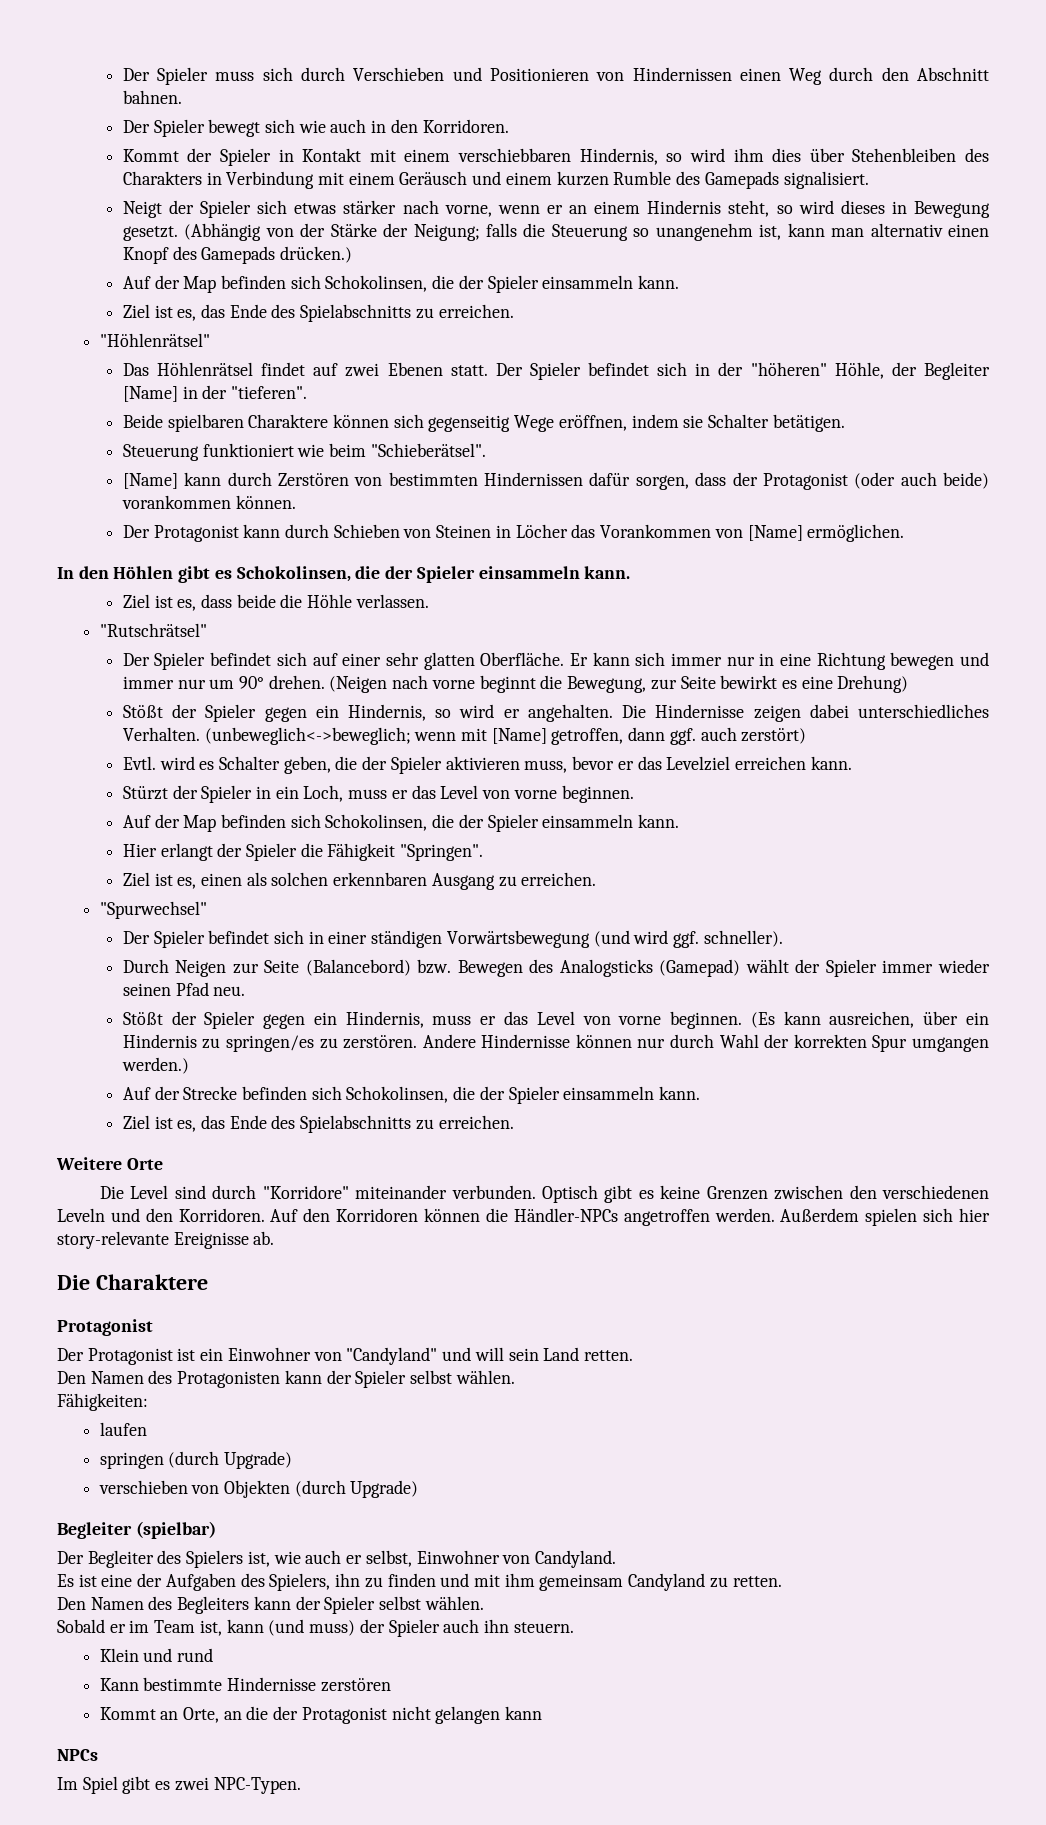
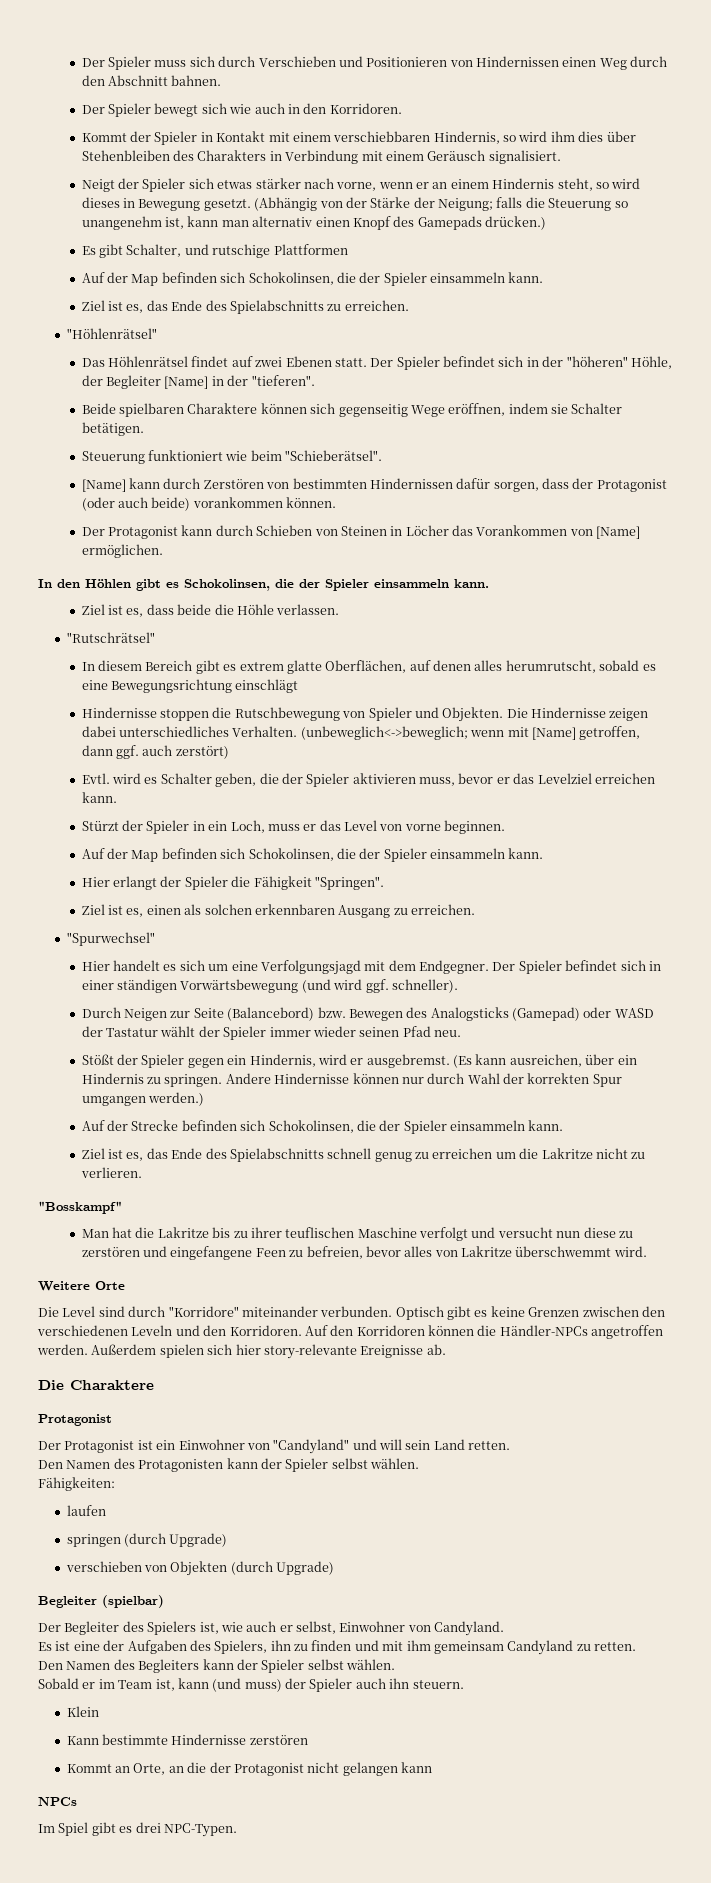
[472,171,779,189] und einem kurzen Rumble des Gamepads -> (486, 155) none
(352, 254) none -> [81,244,348,258] // Es gibt Schalter, und rutschige Plattformen
[122,652,989,670] [122,675,909,693] [122,704,613,722] Der Spieler befindet sich auf einer sehr glatten Oberfläche. Er kann sich immer nur in eine Richtung bewegen und immer nur um 90° drehen. (Neigen nach vorne beginnt die Bewegung, zur Seite bewirkt es eine Drehung) // Stößt der Spieler gegen ein Hindernis, so wird er angehalten. -> [81,660,656,674] [81,679,299,693] [81,707,504,722] In diesem Bereich gibt es extrem glatte Oberflächen, auf denen alles herumrutscht, sobald es eine Bewegungsrichtung einschlägt // Hindernisse stoppen die Rutschbewegung von Spieler und Objekten.
(207, 910) none -> [81,960,490,975] Hier handelt es sich um eine Verfolgungsjagd mit dem Endgegner.
(741, 968) none -> [583,1007,654,1018] [81,1026,159,1037] oder WASD der Tastatur
[432,1011,743,1029] muss er das Level von vorne beginnen. -> [317,1054,450,1068] wird er ausgebremst.
[225,1035,418,1052] springen/es zu zerstören. -> [164,1074,223,1087] springen.
[415,1115,514,1130] zu erreichen. -> [327,1148,646,1162] [80,1167,142,1178] [38,1201,122,1214] [81,1227,633,1241] [81,1246,647,1260] schnell genug zu erreichen um die Lakritze nicht zu verlieren. // "Bosskampf" // Man hat die Lakritze bis zu ihrer teuflischen Maschine verfolgt und versucht nun diese zu zerstören und eingefangene Feen zu befreien, bevor alles von Lakritze überschwemmt wird.
[143,1648,213,1662] und rund -> (99, 1711) none
[174,1777,209,1791] zwei -> [135,1822,161,1833] drei

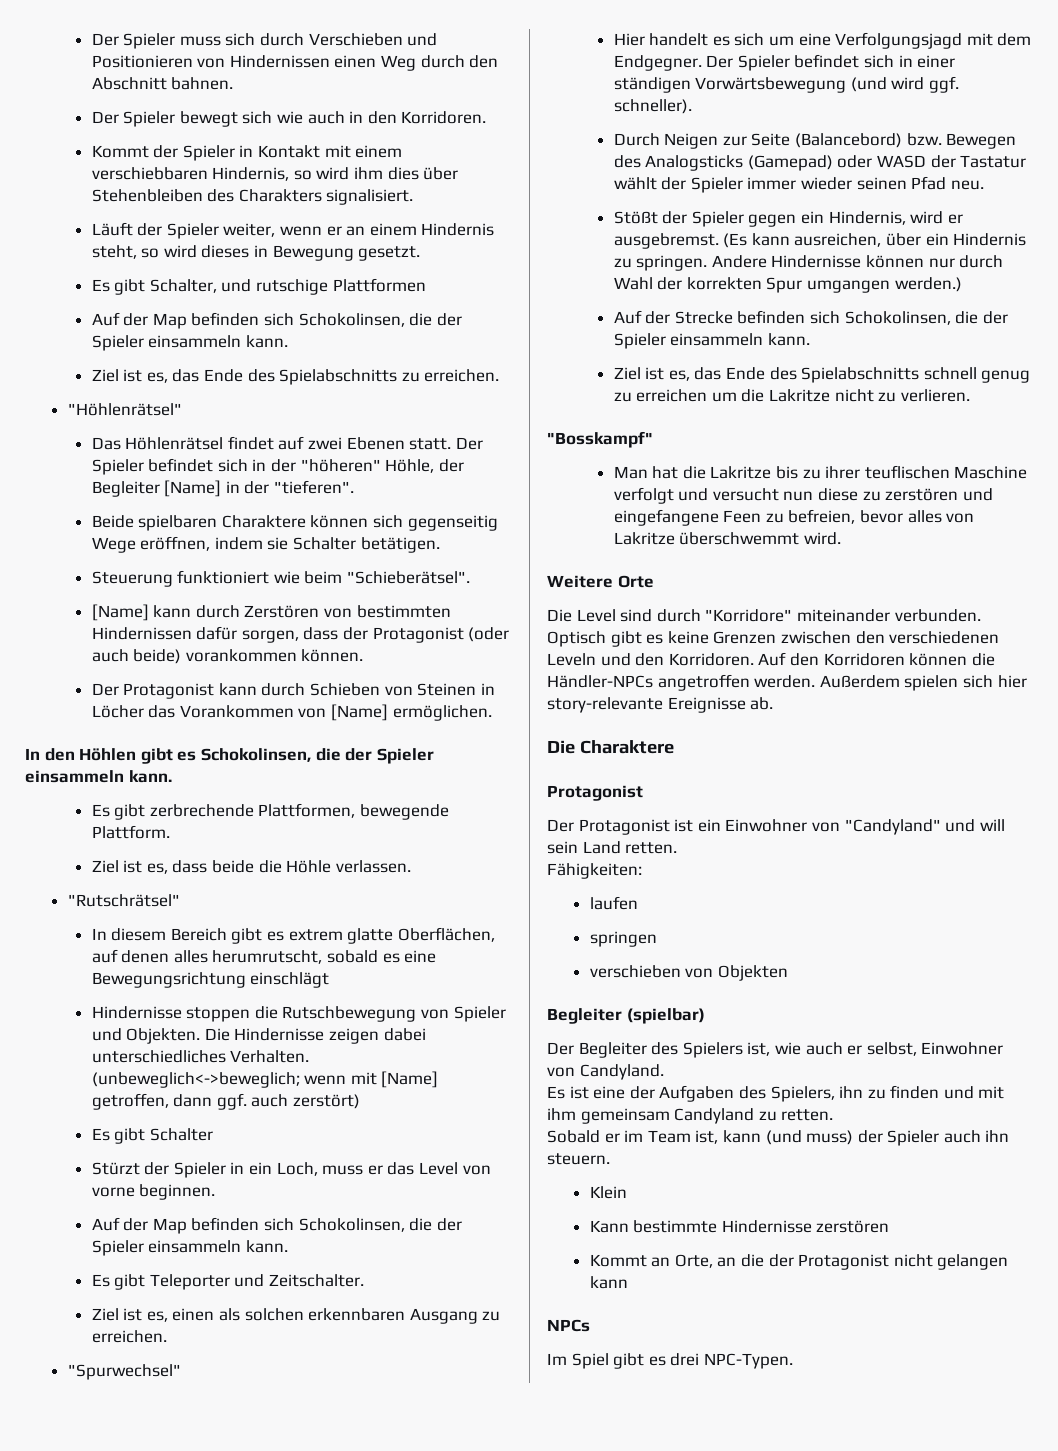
[269,150,486,164] in Verbindung mit einem Geräusch -> (322, 195) none
[81,178,377,192] Neigt der Spieler sich etwas stärker nach vorne, -> [91,222,276,239] Läuft der Spieler weiter,
[254,197,628,211] [81,216,547,230] (Abhängig von der Stärke der Neigung; falls die Steuerung so unangenehm ist, kann man alternativ einen Knopf des Gamepads drücken.) -> (421, 253) none
(489, 583) none -> [91,803,450,820] [91,825,170,839] // Es gibt zerbrechende Plattformen, bewegende Plattform.
[81,773,655,787] [81,792,117,803] Evtl. wird es Schalter geben, die der Spieler aktivieren muss, bevor er das Levelziel erreichen kann. -> [91,1128,213,1144] Es gibt Schalter
[81,876,384,890] Hier erlangt der Spieler die Fähigkeit "Springen". -> [91,1274,365,1290] Es gibt Teleporter und Zeitschalter.
[38,1458,419,1472] // Den Namen des Protagonisten kann der Spieler selbst wählen. -> (678, 848) none
[124,1533,228,1547] (durch Upgrade) -> (657, 939) none
[230,1561,335,1575] (durch Upgrade) -> (788, 973) none
[38,1659,395,1673] // Den Namen des Begleiters kann der Spieler selbst wählen. -> (834, 1115) none

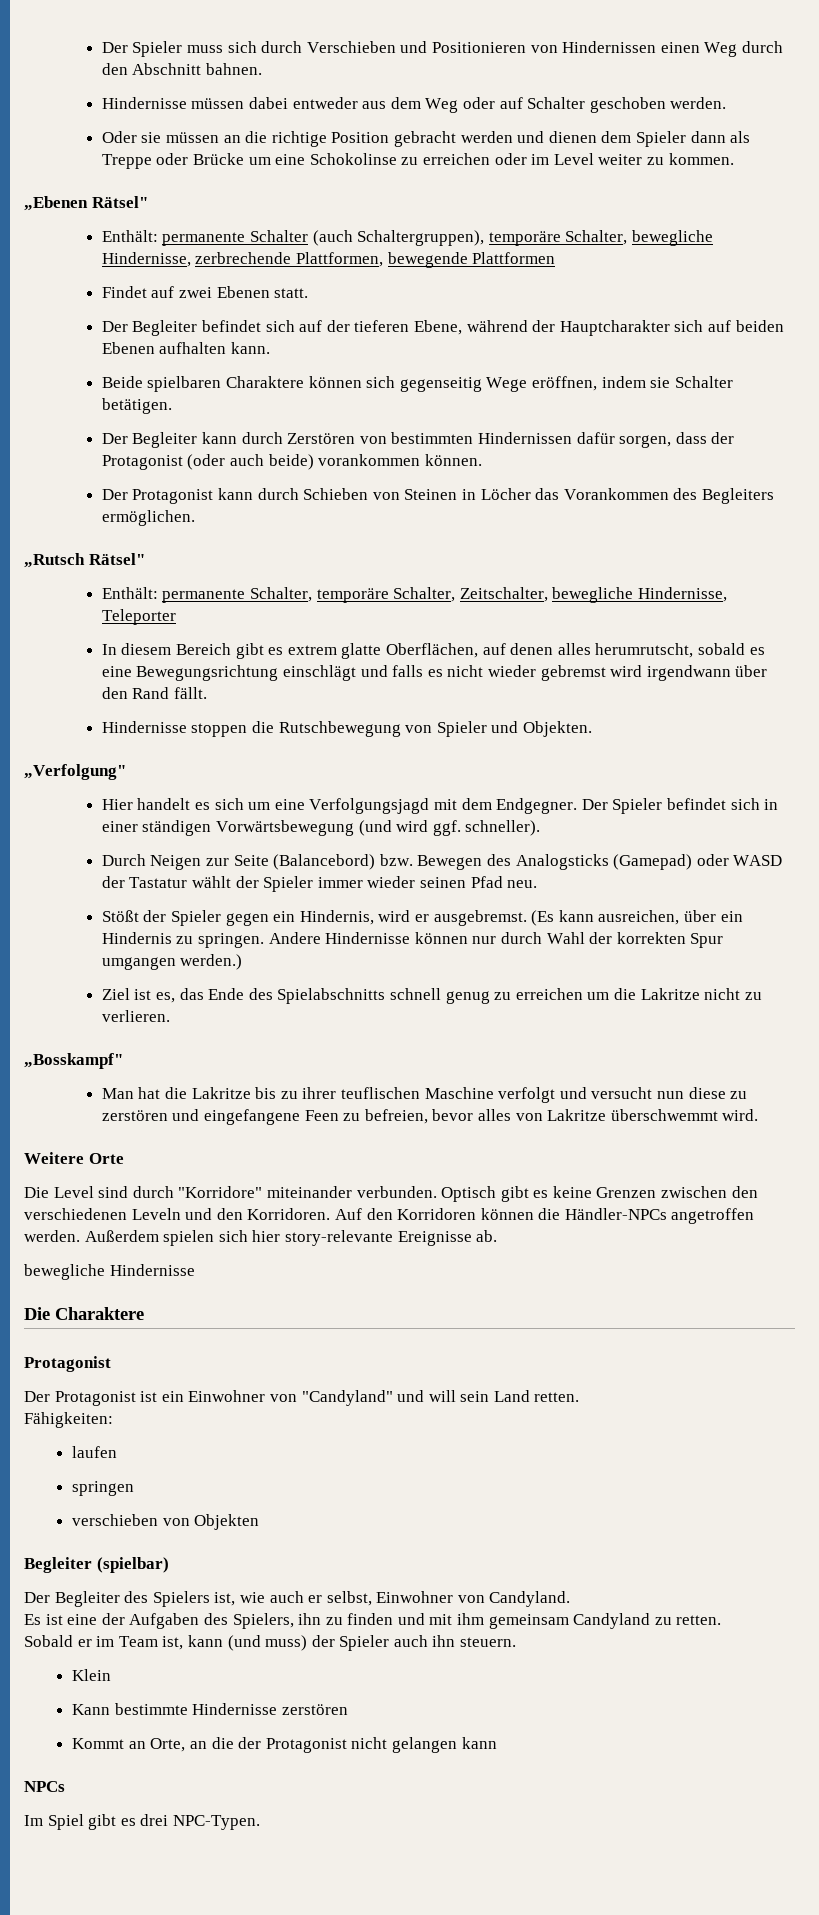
[91,111,487,127] [91,145,403,161] [91,167,459,181] [91,189,414,205] [91,222,495,239] [91,245,421,261] [91,278,426,295] [91,312,462,329] [91,335,288,351] [91,369,500,385] [67,403,182,416] [91,436,483,450] [91,458,464,475] [91,480,355,497] Der Spieler bewegt sich wie auch in den Korridoren. // Kommt der Spieler in Kontakt mit einem verschiebbaren Hindernis, so wird ihm dies über Stehenbleiben des Charakters signalisiert. // Läuft der Spieler weiter, wenn er an einem Hindernis steht, so wird dieses in Bewegung gesetzt. // Es gibt Schalter, und rutschige Plattformen // Auf der Map befinden sich Schokolinsen, die der Spieler einsammeln kann. // Ziel ist es, das Ende des Spielabschnitts zu erreichen. // "Höhlenrätsel" // Das Höhlenrätsel findet auf zwei Ebenen statt. Der Spieler befindet sich in der "höheren" Höhle, der Begleiter [Name] in der "tieferen". -> [101,97,727,113] [101,131,751,147] [101,153,734,169] [24,196,148,211] [101,230,713,246] [101,252,556,268] [101,286,309,298] [101,320,784,336] [101,342,271,354] Hindernisse müssen dabei entweder aus dem Weg oder auf Schalter geschoben werden. // Oder sie müssen an die richtige Position gebracht werden und dienen dem Spieler dann als Treppe oder Brücke um eine Schokolinse zu erreichen oder im Level weiter zu kommen. // „Ebenen Rätsel" // Enthält: permanente Schalter (auch Schaltergruppen), temporäre Schalter, bewegliche Hindernisse, zerbrechende Plattformen, bewegende Plattformen // Findet auf zwei Ebenen statt. // Der Begleiter befindet sich auf der tieferen Ebene, während der Hauptcharakter sich auf beiden Ebenen aufhalten kann.
[91,570,471,587] [91,604,149,621] Steuerung funktioniert wie beim "Schieberätsel". // [Name] -> [101,432,198,448] Der Begleiter
[298,704,389,721] von [Name] -> [673,488,774,504] des Begleiters
[25,748,434,764] [25,770,172,783] [91,803,450,820] [91,825,170,839] [91,860,411,874] [67,894,180,907] In den Höhlen gibt es Schokolinsen, die der Spieler einsammeln kann. // Es gibt zerbrechende Plattformen, bewegende Plattform. // Ziel ist es, dass beide die Höhle verlassen. // "Rutschrätsel" -> [24,553,145,568] [101,587,727,603] [101,609,176,625] „Rutsch Rätsel" // Enthält: permanente Schalter, temporäre Schalter, Zeitschalter, bewegliche Hindernisse, Teleporter
(330, 980) none -> [360,665,768,681] [101,687,208,699] und falls es nicht wieder gebremst wird irgendwann über den Rand fällt.
[204,1028,426,1044] [91,1050,310,1063] [91,1071,439,1088] [91,1093,361,1110] [91,1128,213,1144] [91,1162,491,1178] [91,1184,216,1200] [91,1217,462,1234] [91,1240,288,1256] [91,1274,365,1290] [91,1308,501,1324] [91,1330,167,1343] [67,1364,181,1380] Die Hindernisse zeigen dabei unterschiedliches Verhalten. (unbeweglich<->beweglich; wenn mit [Name] getroffen, dann ggf. auch zerstört) // Es gibt Schalter // Stürzt der Spieler in ein Loch, muss er das Level von vorne beginnen. // Auf der Map befinden sich Schokolinsen, die der Spieler einsammeln kann. // Es gibt Teleporter und Zeitschalter. // Ziel ist es, einen als solchen erkennbaren Ausgang zu erreichen. // "Spurwechsel" -> [24,764,126,780] // „Verfolgung"
[613,310,1008,325] [613,333,810,349] // Auf der Strecke befinden sich Schokolinsen, die der Spieler einsammeln kann. -> (243, 962) none
[547,431,653,448] "Bosskampf" -> [24,1053,123,1069] „Bosskampf"
(774, 703) none -> [24,1264,195,1280] // bewegliche Hindernisse

